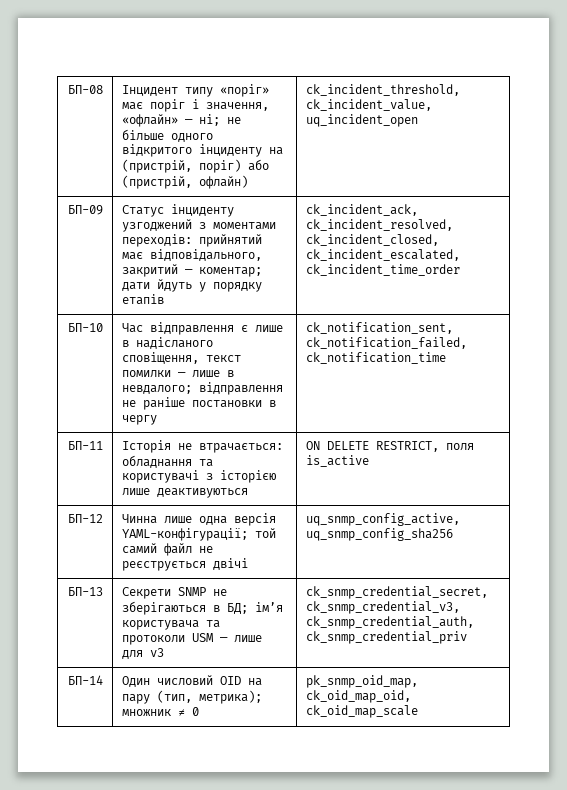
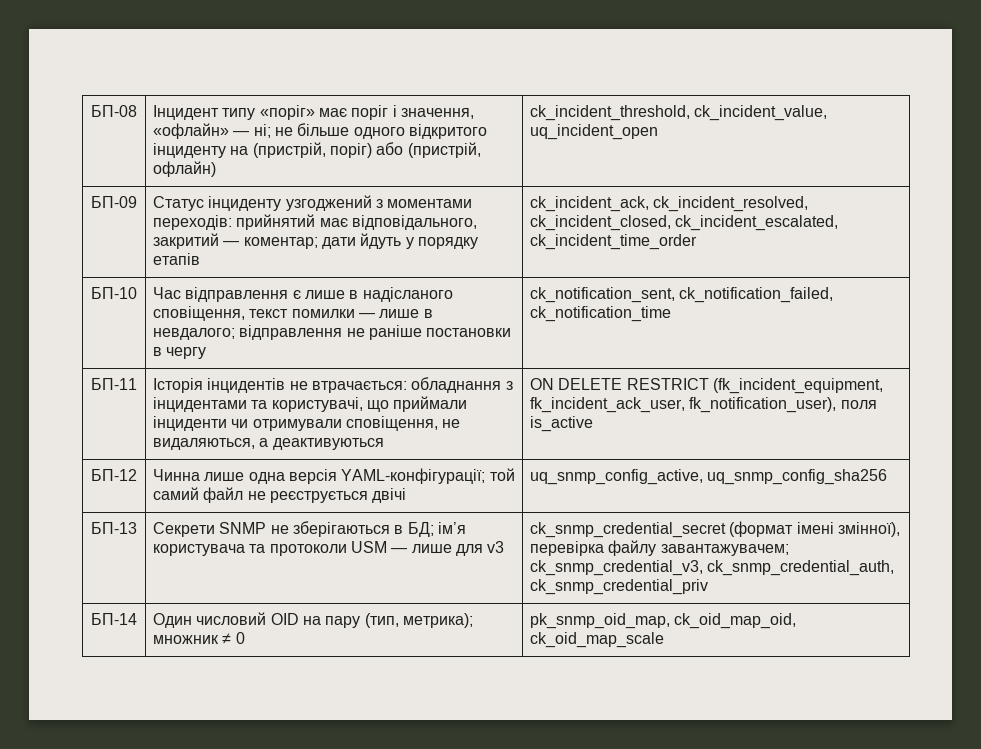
(171, 446) none -> [207,378,286,393] інцидентів
[198,459,213,467] [121,470,276,483] [121,488,150,496] та користувачі з історією лише -> [505,381,513,390] [153,396,468,412] [153,416,461,431] [153,438,269,450] з інцидентами та користувачі, що приймали інциденти чи отримували сповіщення, не видаляються, а
[375,441,439,452] RESTRICT, -> [626,378,883,394] [530,397,837,413] RESTRICT (fk_incident_equipment, fk_incident_ack_user, fk_notification_user),
[305,586,488,599] ck_snmp_credential_secret, -> [530,521,900,538] [530,540,789,556] ck_snmp_credential_secret (формат імені змінної), перевірка файлу завантажувачем;

